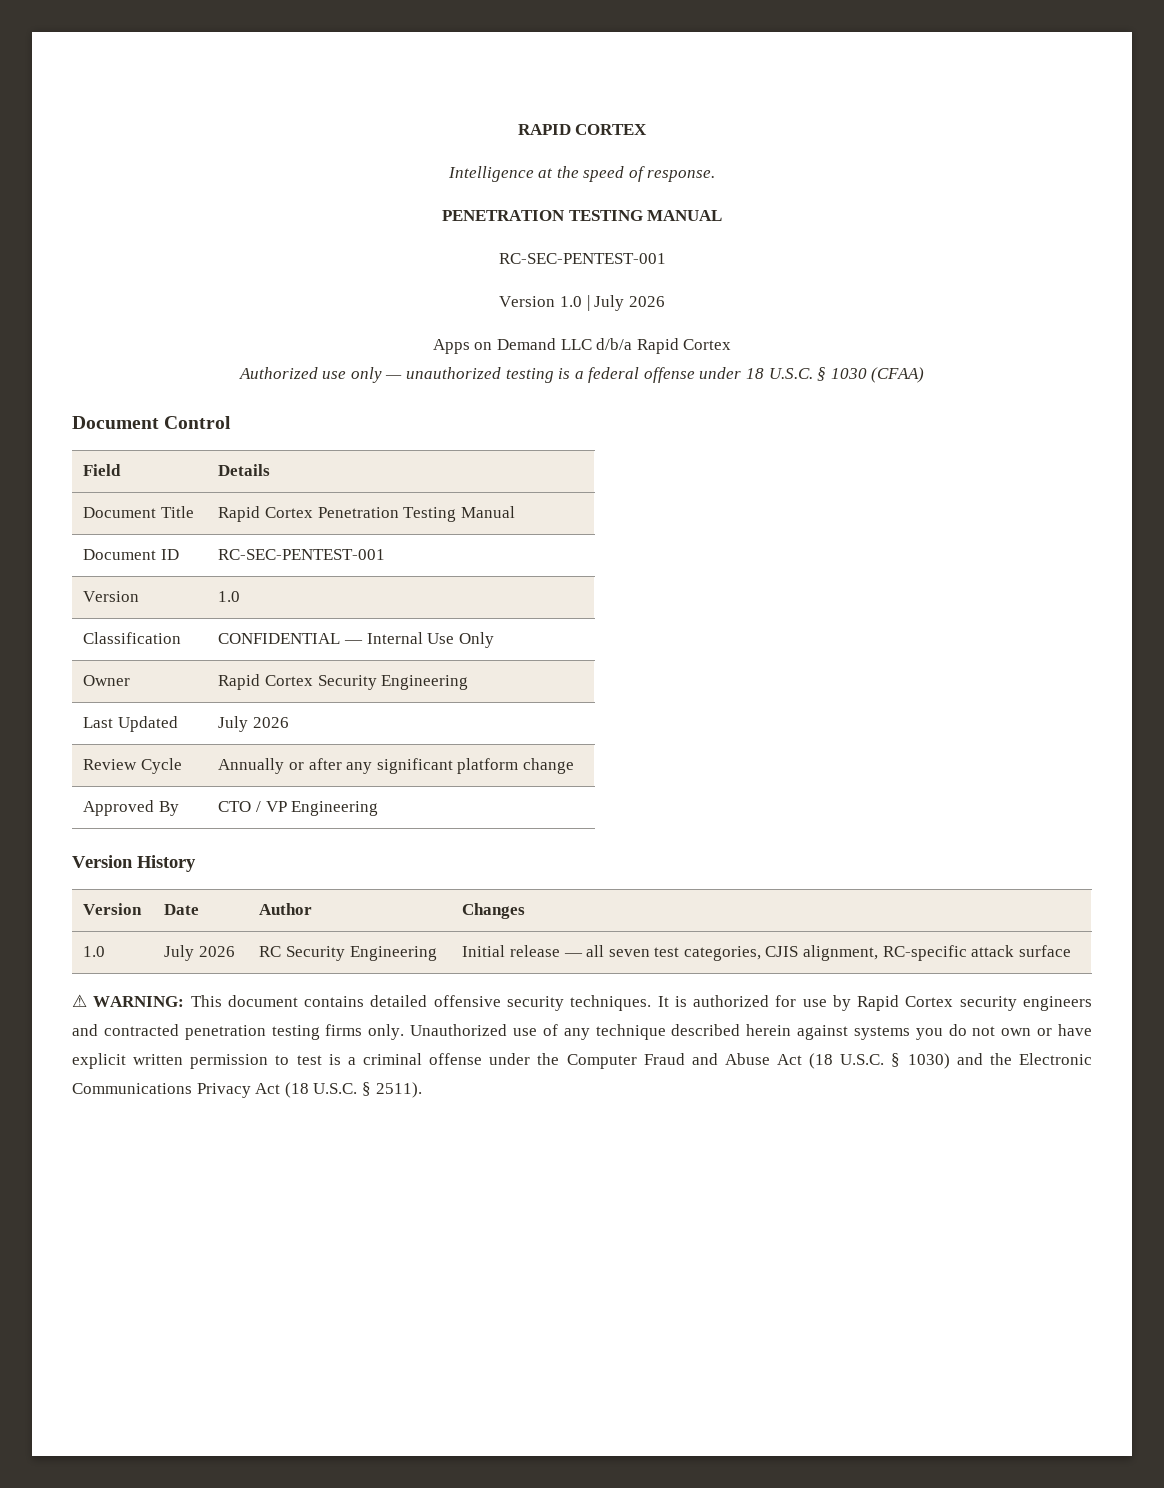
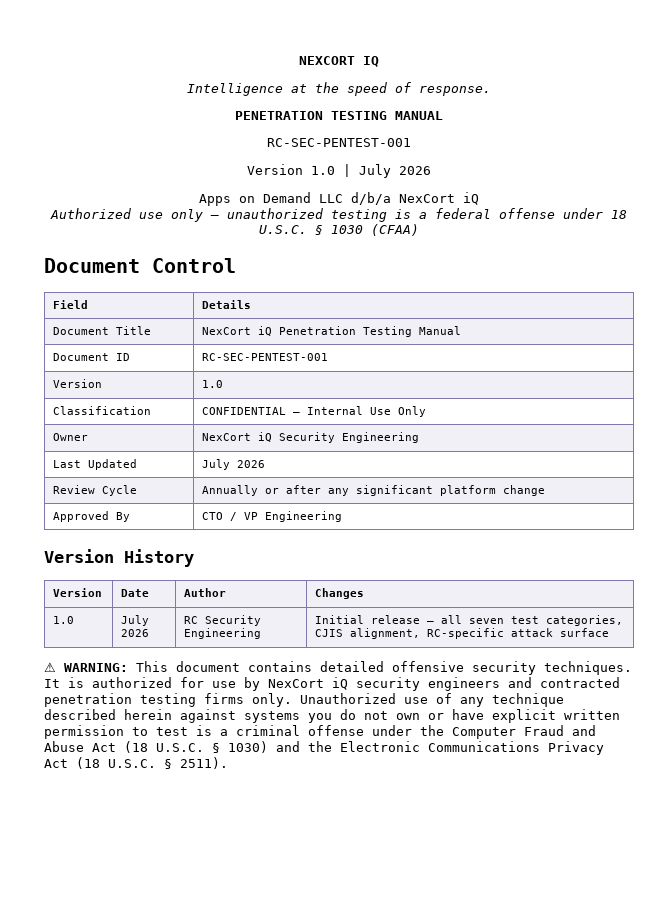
[517,124,648,135] RAPID CORTEX -> [299,56,379,67] NEXCORT IQ
[636,338,732,354] Rapid Cortex -> [399,192,479,205] NexCort iQ
[218,506,313,522] Rapid Cortex -> [202,326,273,336] NexCort iQ
[218,674,313,690] Rapid Cortex -> [202,432,273,442] NexCort iQ
[857,995,954,1011] Rapid Cortex -> [268,677,348,690] NexCort iQ

